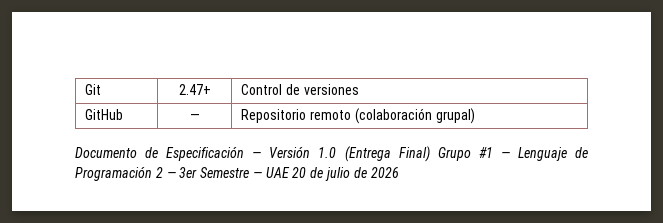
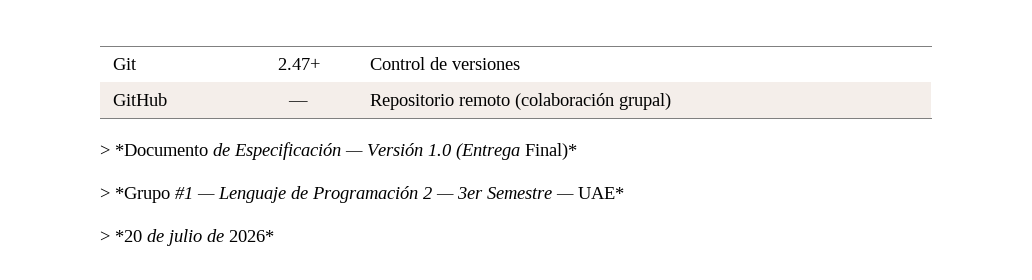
[75,147,137,158] Documento -> [100,144,208,156] > *Documento
[398,146,471,162] Final) Grupo -> [525,143,577,160] [100,187,170,203] Final)* // > *Grupo
[265,167,307,178] UAE 20 -> [578,187,624,199] [100,230,142,242] UAE* // > *20
[370,167,399,178] 2026 -> [229,230,274,242] 2026*

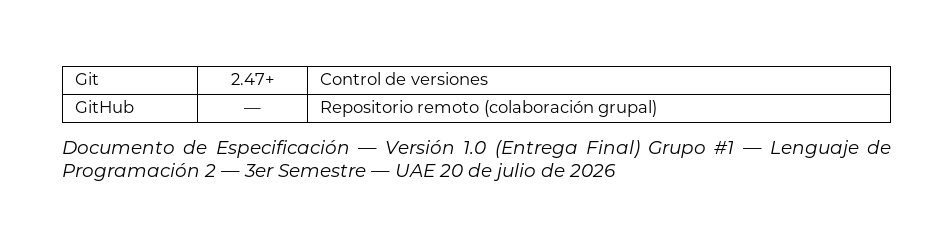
[100,144,208,156] > *Documento -> [62,141,175,154] Documento
[525,143,577,160] [100,187,170,203] Final)* // > *Grupo -> [585,140,706,158] Final) Grupo
[578,187,624,199] [100,230,142,242] UAE* // > *20 -> [395,164,463,177] UAE 20
[229,230,274,242] 2026* -> [569,164,616,177] 2026

